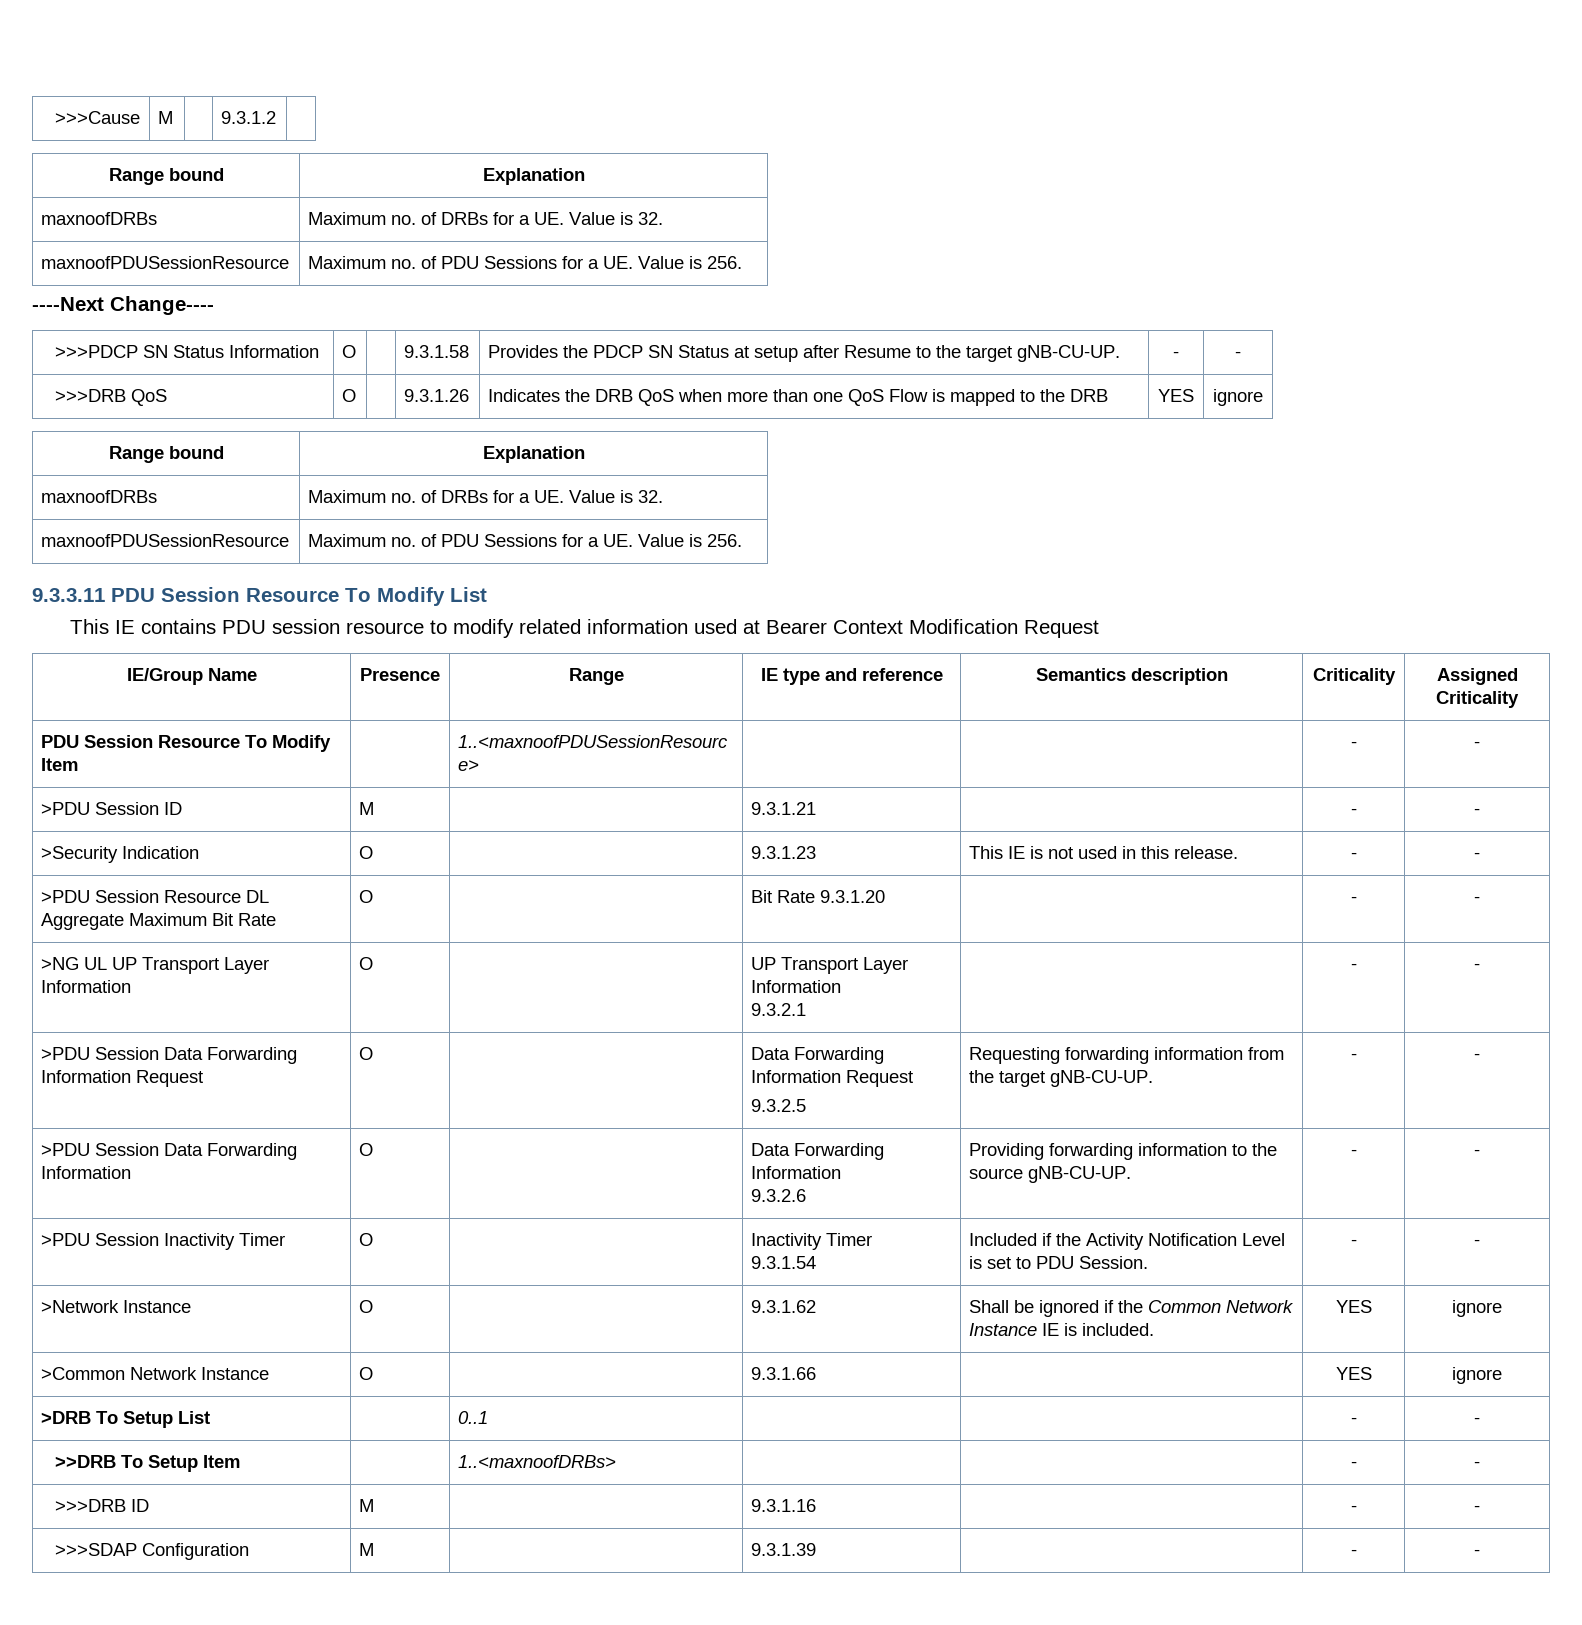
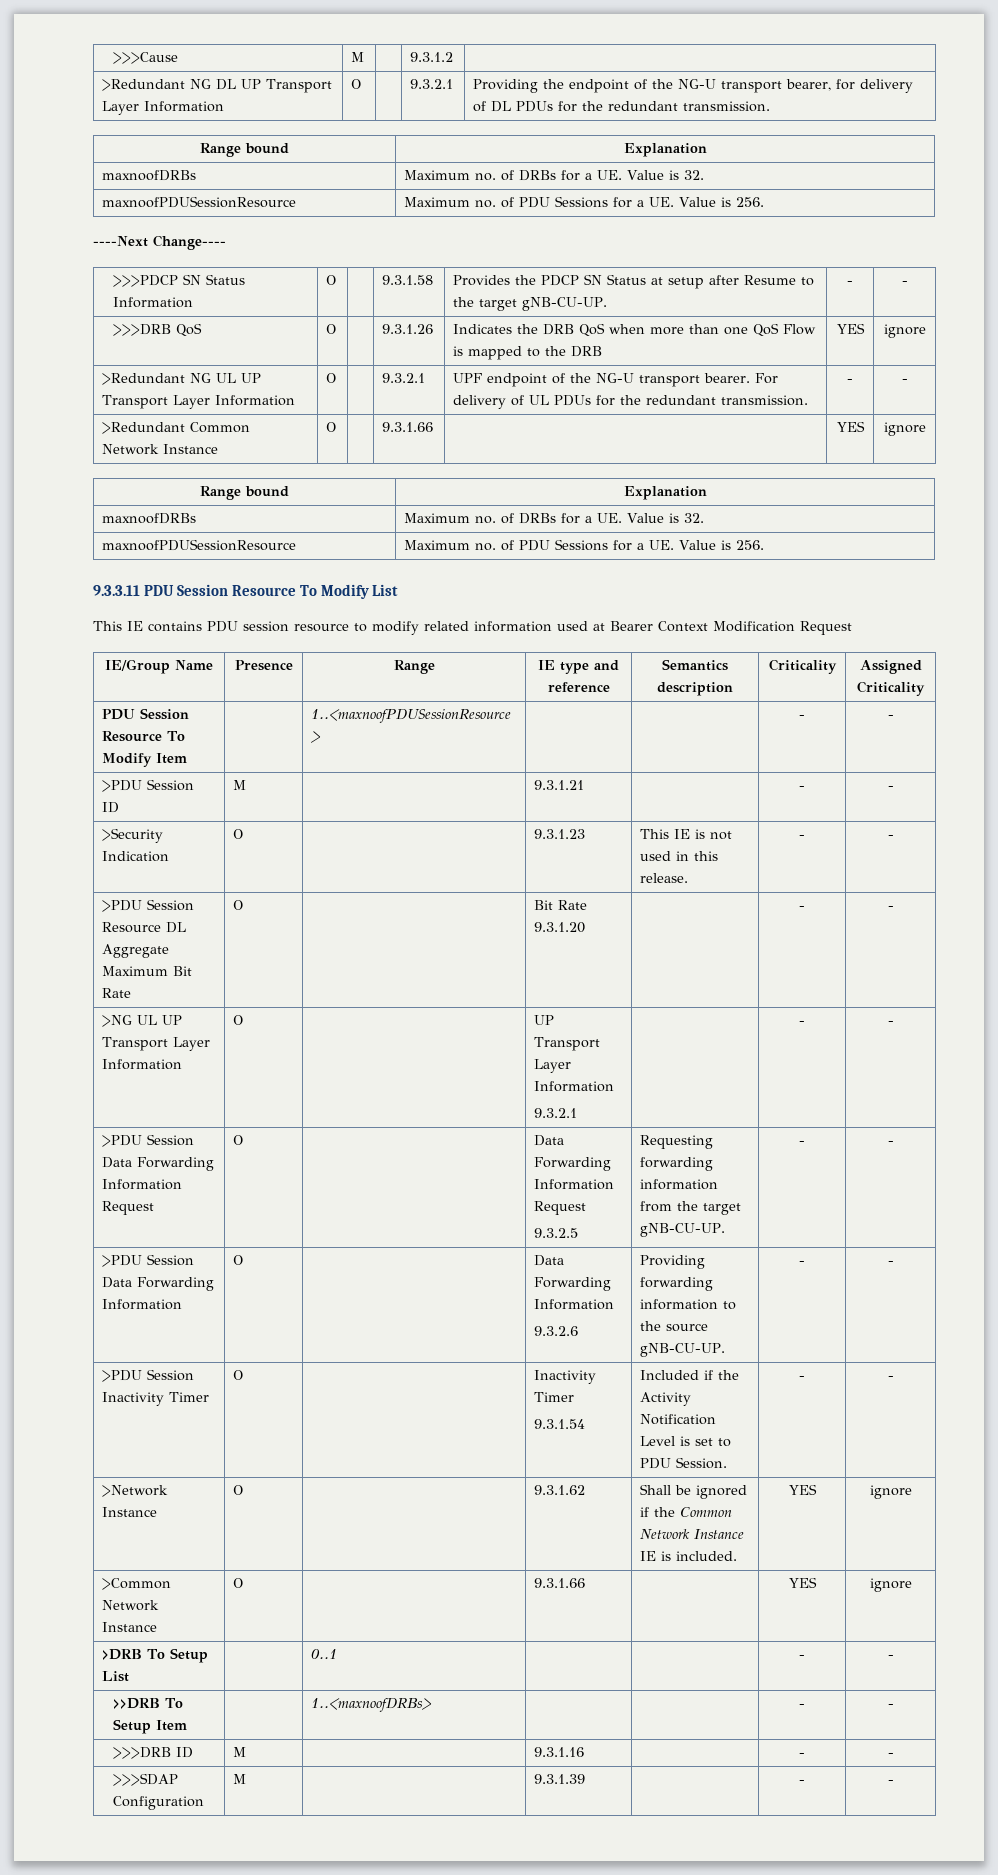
(277, 117) none -> [102,79,333,93] [102,101,225,115] [351,79,362,89] [410,79,454,89] [473,79,914,93] [473,101,771,112] // >Redundant NG DL UP Transport Layer Information | O | | 9.3.2.1 | Providing the endpoint of the NG-U transport bearer, for delivery of DL PDUs for the redundant transmission.
(1263, 397) none -> [102,373,262,385] [102,395,296,409] [326,373,337,383] [382,373,426,383] [453,373,779,387] [453,395,809,409] [847,379,853,383] [901,379,908,383] [102,422,251,434] [102,444,219,455] [326,422,337,432] [382,422,434,432] [836,421,865,432] [883,422,926,436] // >Redundant NG UL UP Transport Layer Information | O | | 9.3.2.1 | UPF endpoint of the NG-U transport bearer. For delivery of UL PDUs for the redundant transmission. | - | - // >Redundant Common Network Instance | O | | 9.3.1.66 | | YES | ignore

